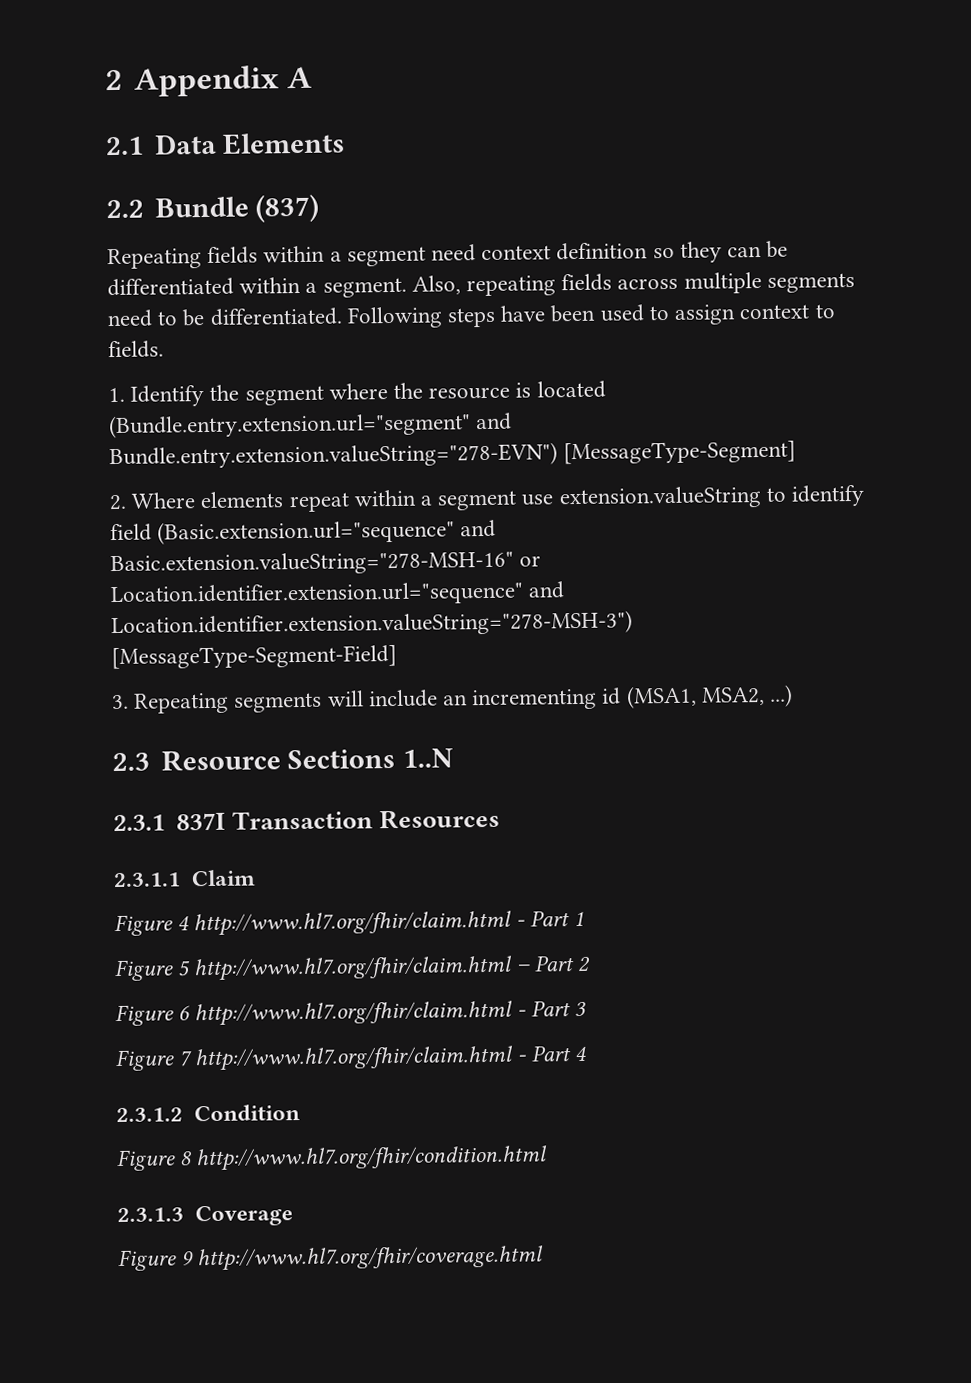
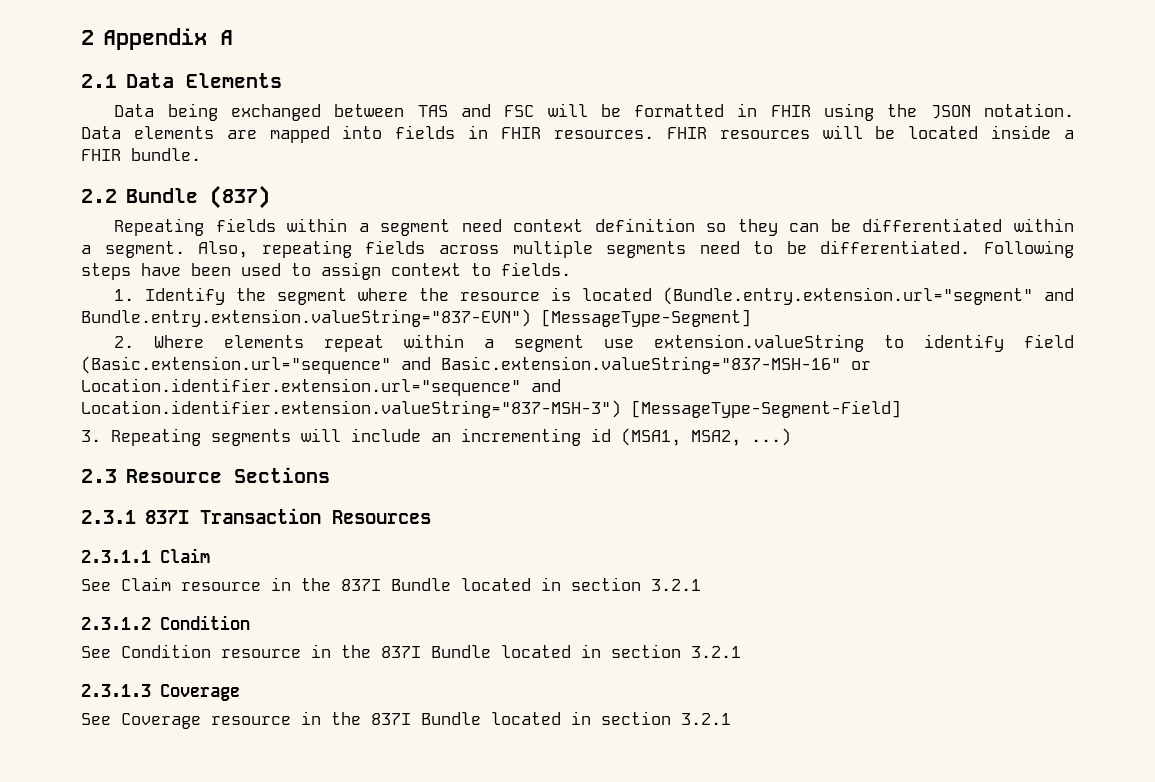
(346, 143) none -> [114,103,1075,121] [81,125,1074,143] [81,148,201,161] // Data being exchanged between TAS and FSC will be formatted in FHIR using the JSON notation. Data elements are mapped into fields in FHIR resources. FHIR resources will be located inside a FHIR bundle.
[109,442,558,470] Bundle.entry.extension.valueString="278-EVN") -> [81,309,531,327] Bundle.entry.extension.valueString="837-EVN")
[110,550,514,577] Basic.extension.valueString="278-MSH-16" -> [441,356,841,374] Basic.extension.valueString="837-MSH-16"
[111,610,633,639] Location.identifier.extension.valueString="278-MSH-3") -> [81,400,621,418] Location.identifier.extension.valueString="837-MSH-3")
[402,748,454,768] 1..N -> (330, 475) none
[114,910,585,937] [114,955,592,982] [115,1000,587,1027] [115,1045,588,1072] [116,1104,300,1123] [116,1145,549,1172] [117,1205,293,1227] [118,1245,545,1272] Figure 4 http://www.hl7.org/fhir/claim.html - Part 1 // Figure 5 http://www.hl7.org/fhir/claim.html – Part 2 // Figure 6 http://www.hl7.org/fhir/claim.html - Part 3 // Figure 7 http://www.hl7.org/fhir/claim.html - Part 4 // 2.3.1.2 Condition // Figure 8 http://www.hl7.org/fhir/condition.html // 2.3.1.3 Coverage // Figure 9 http://www.hl7.org/fhir/coverage.html -> [81,577,701,591] [81,615,250,630] [81,644,741,658] [81,684,240,701] [81,711,731,729] See Claim resource in the 837I Bundle located in section 3.2.1 // 2.3.1.2 Condition // See Condition resource in the 837I Bundle located in section 3.2.1 // 2.3.1.3 Coverage // See Coverage resource in the 837I Bundle located in section 3.2.1

